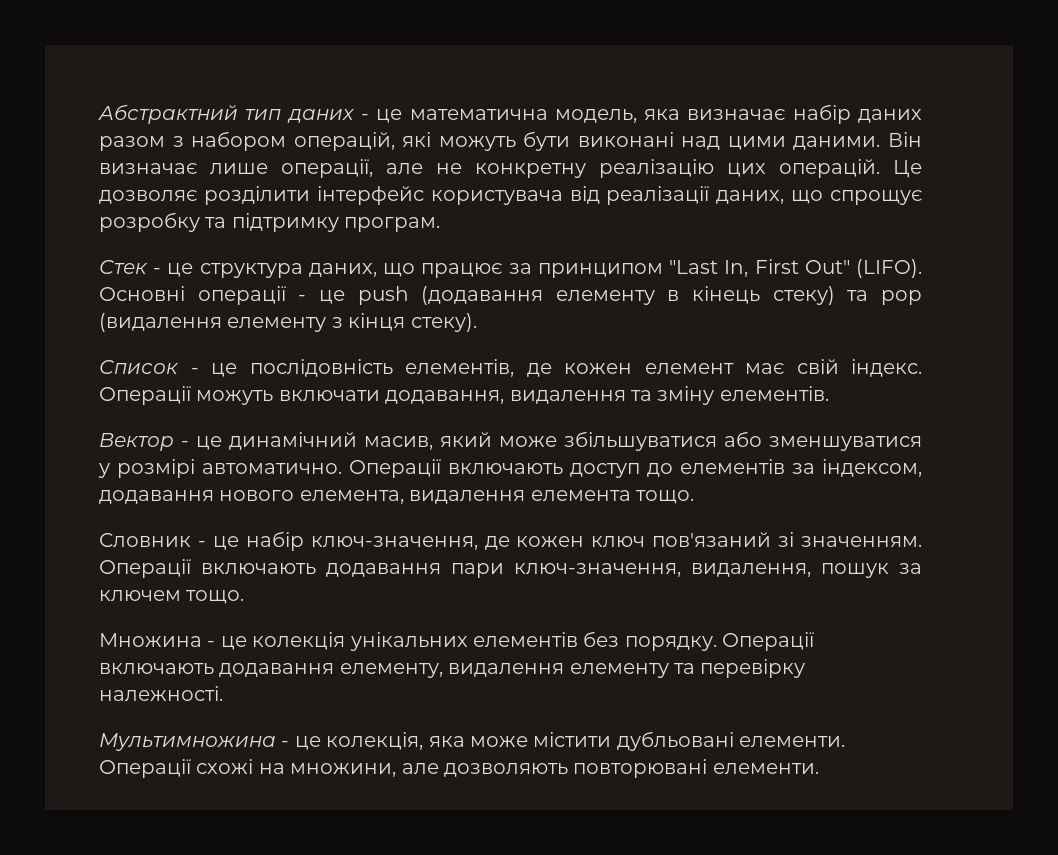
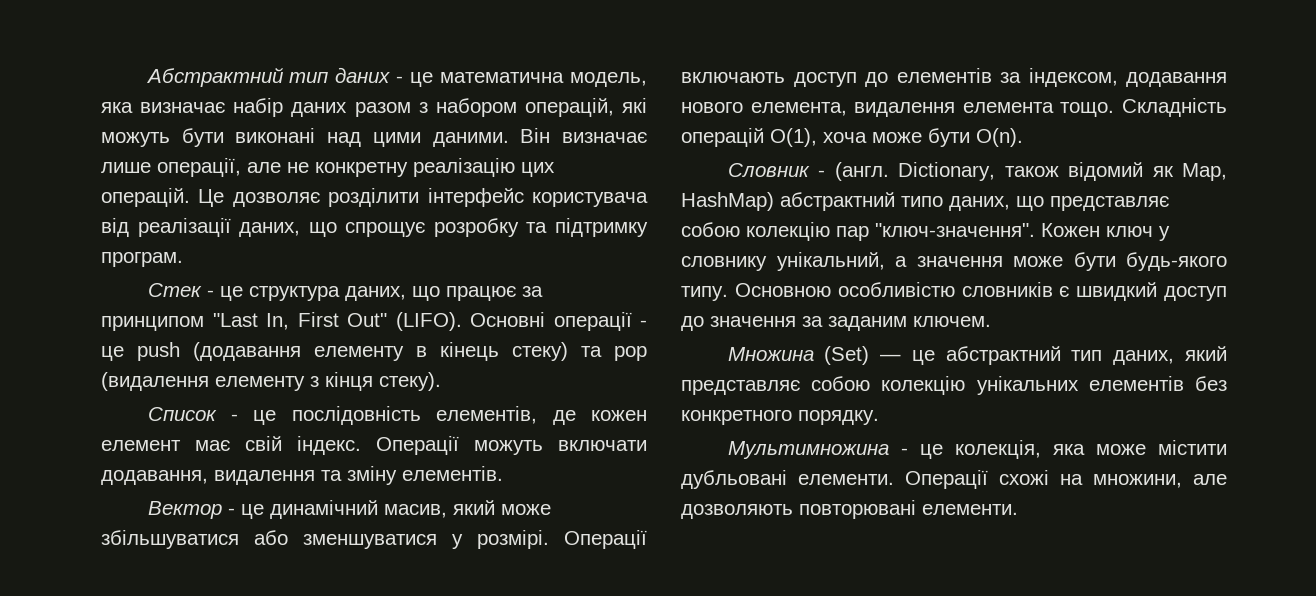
[117,459,342,478] розмірі автоматично. -> [477,530,549,549] розмірі.
[99,531,922,551] [99,559,922,578] [99,590,245,604] [99,632,346,650] // Словник - це набір ключ-значення, де кожен ключ пов'язаний зі значенням. Операції включають додавання пари ключ-значення, видалення, пошук за ключем тощо. // Множина - це колекція -> [1122,98,1227,117] [681,128,1023,147] [727,162,1227,181] [681,192,1169,211] [681,222,1170,241] [681,252,1227,271] [681,282,1227,301] [681,316,991,331] [727,346,1227,365] [681,376,966,395] Складність операцій O(1), хоча може бути O(n). // Словник - (англ. Dictionary, також відомий як Map, HashMap) абстрактний типо даних, що представляє собою колекцію пар "ключ-значення". Кожен ключ у словнику унікальний, а значення може бути будь-якого типу. Основною особливістю словників є швидкий доступ до значення за заданим ключем. // Множина (Set) — це абстрактний тип даних, який представляє собою колекцію
(620, 639) none -> [681,410,792,425] конкретного
[722,632,815,651] [99,659,806,678] [99,686,223,701] Операції включають додавання елементу, видалення елементу та перевірку належності. -> (879, 417) none

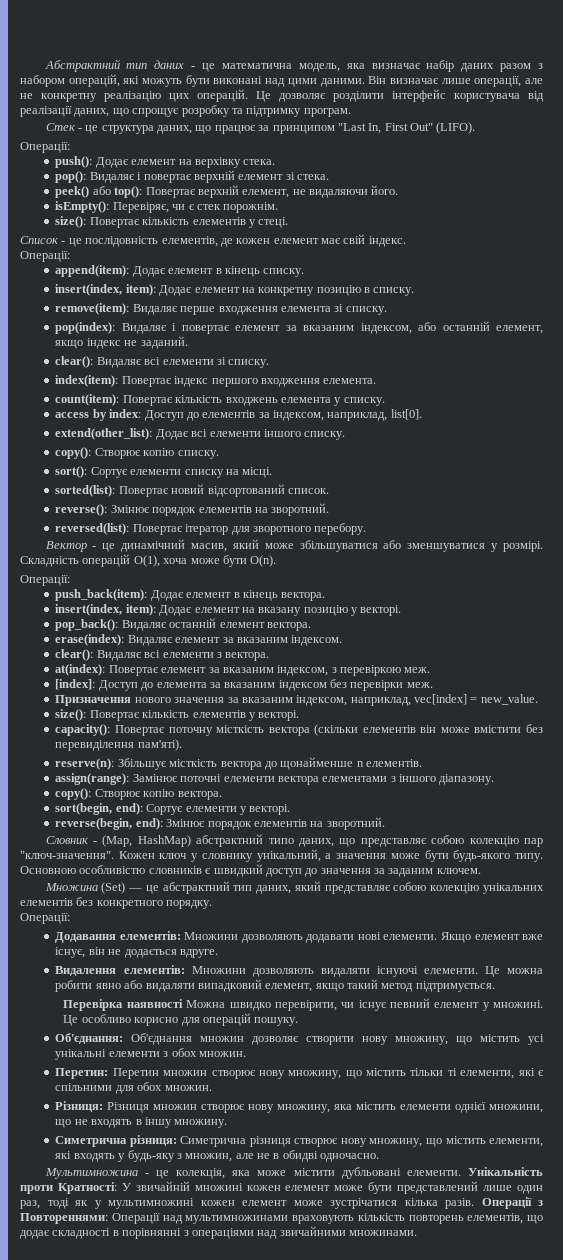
[470,312,647,331] [101,342,647,361] [101,372,441,391] Основні операції - це push (додавання елементу в кінець стеку) та pop (видалення елементу з кінця стеку). -> [20,142,70,153] [55,156,276,168] [55,170,330,183] [55,185,399,198] [55,201,279,213] [55,216,289,228] // Операції: // push(): Додає елемент на верхівку стека. // pop(): Видаляє і повертає верхній елемент зі стека. // peek() або top(): Повертає верхній елемент, не видаляючи його. // isEmpty(): Перевіряє, чи є стек порожнім. // size(): Повертає кількість елементів у стеці.
[376,436,647,455] [101,466,503,485] Операції можуть включати додавання, видалення та зміну елементів. -> [20,251,70,262] [55,265,305,277] [55,284,415,296] [55,303,387,315] [55,321,543,334] [55,336,188,349] [55,356,270,368] [55,375,377,387] [55,394,385,406] [55,409,422,421] [55,428,346,440] [55,447,219,459] [55,466,273,478] [55,484,329,497] [55,503,330,516] [55,523,367,535] // Операції: // append(item): Додає елемент в кінець списку. // insert(index, item): Додає елемент на конкретну позицію в списку. // remove(item): Видаляє перше входження елемента зі списку. // pop(index): Видаляє і повертає елемент за вказаним індексом, або останній елемент, якщо індекс не заданий. // clear(): Видаляє всі елементи зі списку. // index(item): Повертає індекс першого входження елемента. // count(item): Повертає кількість входжень елемента у списку. // access by index: Доступ до елементів за індексом, наприклад, list[0]. // extend(other_list): Додає всі елементи іншого списку. // copy(): Створює копію списку. // sort(): Сортує елементи списку на місці. // sorted(list): Повертає новий відсортований список. // reverse(): Змінює порядок елементів на зворотний. // reversed(list): Повертає ітератор для зворотного перебору.
[564,530,647,549] [681,68,1227,87] [681,102,1115,117] Операції включають доступ до елементів за індексом, додавання нового елемента, видалення елемента тощо. -> (544, 546) none
[727,162,1227,181] Словник - (англ. Dictionary, також відомий як Map, -> [20,575,70,586] [55,589,326,601] [55,604,402,616] [55,618,311,631] [55,634,343,646] [55,649,270,661] [55,664,431,676] [55,679,433,691] [55,694,538,706] [55,709,300,721] [55,724,543,736] [55,739,182,751] [55,757,423,770] [55,773,495,785] [55,788,222,800] [55,803,291,815] [55,817,385,830] [45,835,133,847] Операції: // push_back(item): Додає елемент в кінець вектора. // insert(index, item): Додає елемент на вказану позицію у векторі. // pop_back(): Видаляє останній елемент вектора. // erase(index): Видаляє елемент за вказаним індексом. // clear(): Видаляє всі елементи з вектора. // at(index): Повертає елемент за вказаним індексом, з перевіркою меж. // [index]: Доступ до елемента за вказаним індексом без перевірки меж. // Призначення нового значення за вказаним індексом, наприклад, vec[index] = new_value. // size(): Повертає кількість елементів у векторі. // capacity(): Повертає поточну місткість вектора (скільки елементів він може вмістити без перевиділення пам'яті). // reserve(n): Збільшує місткість вектора до щонайменше n елементів. // assign(range): Замінює поточні елементи вектора елементами з іншого діапазону. // copy(): Створює копію вектора. // sort(begin, end): Сортує елементи у векторі. // reverse(begin, end): Змінює порядок елементів на зворотний. // Словник - (Map,
(879, 417) none -> [20,913,70,924] [55,931,543,943] [55,947,218,958] [55,965,543,977] [55,979,495,992] [63,998,543,1011] [63,1013,299,1026] [55,1033,544,1045] [55,1048,246,1060] [55,1068,544,1079] [55,1082,212,1094] [55,1101,543,1113] [55,1117,228,1128] [55,1135,543,1147] [55,1150,380,1162] // Операції: // Додавання елементів: Множини дозволяють додавати нові елементи. Якщо елемент вже існує, він не додається вдруге. // Видалення елементів: Множини дозволяють видаляти існуючі елементи. Це можна робити явно або видаляти випадковий елемент, якщо такий метод підтримується. // Перевірка наявності Можна швидко перевірити, чи існує певний елемент у множині. Це особливо корисно для операцій пошуку. // Об'єднання: Об'єднання множин дозволяє створити нову множину, що містить усі унікальні елементи з обох множин. // Перетин: Перетин множин створює нову множину, що містить тільки ті елементи, які є спільними для обох множин. // Різниця: Різниця множин створює нову множину, яка містить елементи однієї множини, що не входять в іншу множину. // Симетрична різниця: Симетрична різниця створює нову множину, що містить елементи, які входять у будь-яку з множин, але не в обидві одночасно.
[905,470,1227,489] [681,500,1018,519] Операції схожі на множини, але дозволяють повторювані елементи. -> [467,1167,543,1176] [20,1181,544,1194] [20,1197,543,1209] [20,1213,543,1224] [20,1226,417,1239] Унікальність проти Кратності: У звичайній множині кожен елемент може бути представлений лише один раз, тоді як у мультимножині кожен елемент може зустрічатися кілька разів. Операції з Повтореннями: Операції над мультимножинами враховують кількість повторень елементів, що додає складності в порівнянні з операціями над звичайними множинами.

